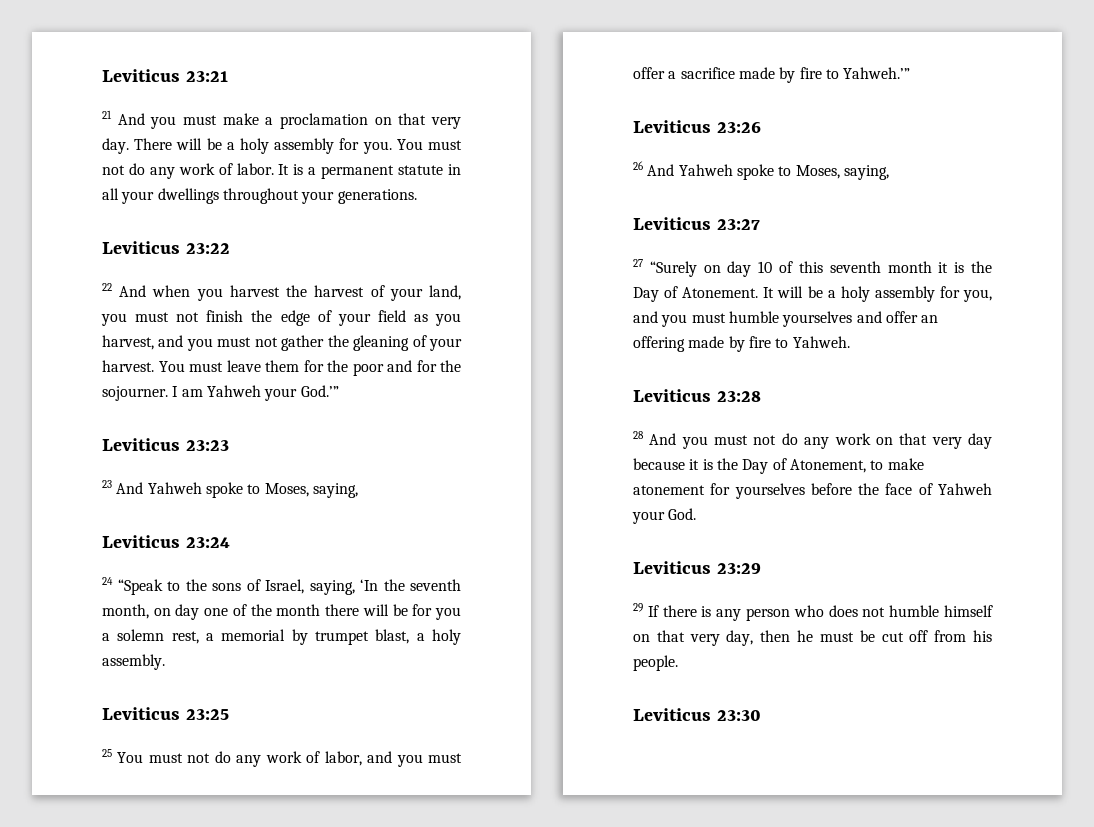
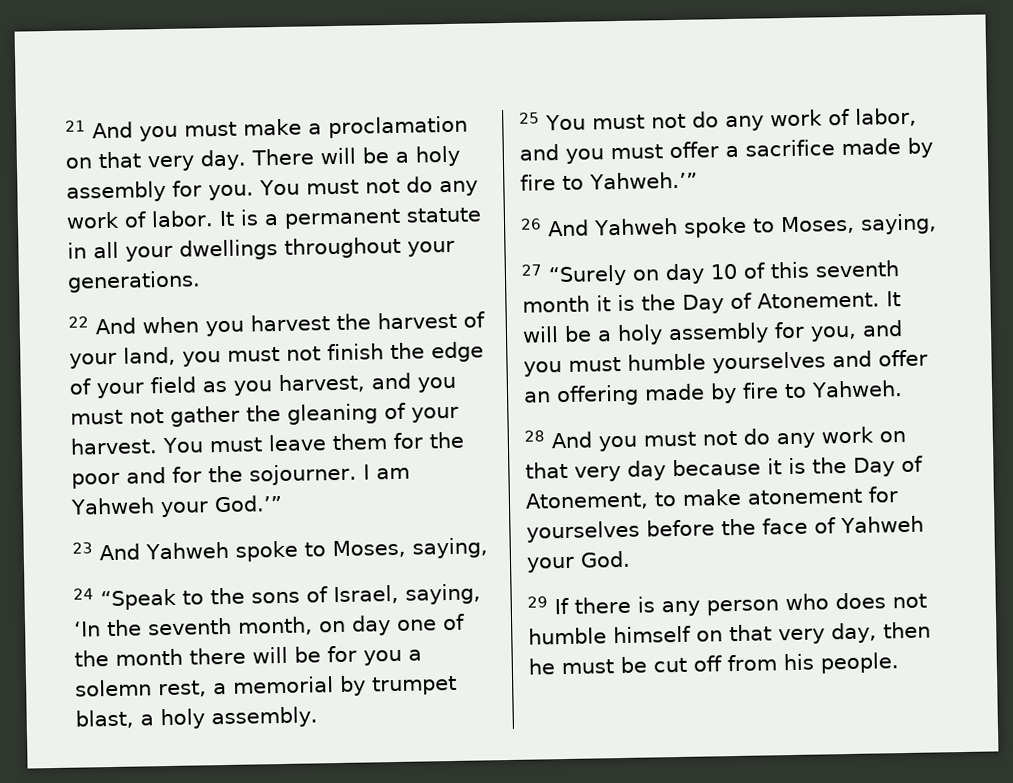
[102,69,228,82] Leviticus 23:21 // -> (65, 126) none
[102,241,230,254] // Leviticus 23:22 -> (201, 281) none
[102,438,229,451] // Leviticus 23:23 -> (283, 503) none
[102,535,230,548] // Leviticus 23:24 -> (488, 548) none
[102,707,229,720] // Leviticus 23:25 -> (318, 717) none
[633,120,761,133] // Leviticus 23:26 -> (698, 180) none
[633,217,760,230] // Leviticus 23:27 -> (937, 224) none
[633,389,761,402] // Leviticus 23:28 -> (903, 389) none
[633,561,761,574] // Leviticus 23:29 -> (631, 559) none
[633,708,761,721] // Leviticus 23:30 -> (900, 663) none

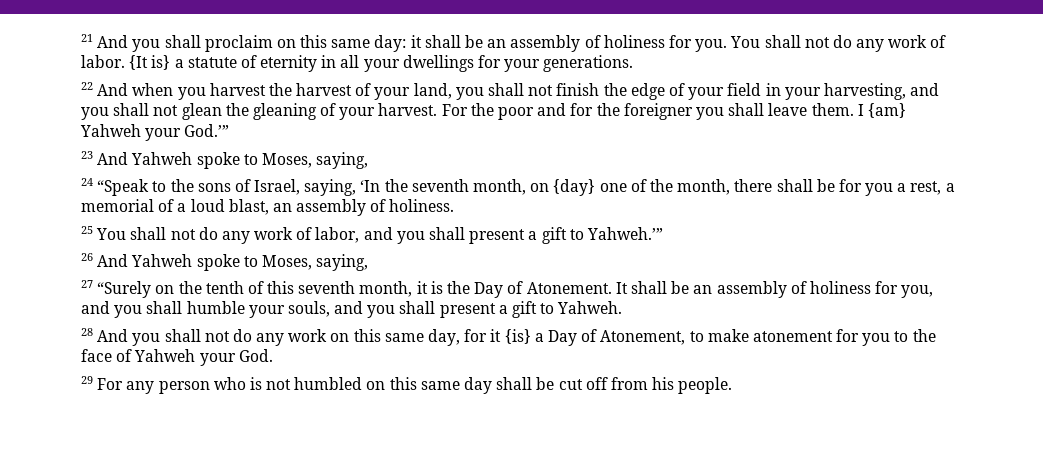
[184,115,468,139] [65,145,461,172] [66,180,166,203] must make a proclamation on that very day. There will be a holy assembly -> [164,35,665,52] shall proclaim on this same day: it shall be an assembly of holiness
[305,179,359,195] must -> [764,35,801,48] shall
[218,207,481,229] It is a permanent statute -> [129,55,318,72] {It is} a statute of eternity
[284,236,401,259] throughout -> [478,55,502,68] for
[227,347,280,362] must -> [488,83,525,96] shall
[202,372,456,396] [70,405,240,427] as you harvest, and you must not gather -> [765,83,940,100] [81,103,222,120] in your harvesting, and you shall not glean
[162,432,423,454] You must leave them for -> [441,104,468,116] For
[249,463,410,486] sojourner. I am -> [623,103,906,120] foreigner you shall leave them. I {am}
[351,615,391,636] day -> [553,179,596,196] {day}
[115,646,288,666] month there will -> [677,179,813,195] month, there shall
[75,679,152,697] solemn -> (907, 187) none
[339,675,457,696] [75,706,318,730] by trumpet blast, a holy assembly. -> [158,199,455,216] of a loud blast, an assembly of holiness.
[591,114,645,130] must -> [130,227,167,240] shall
[610,137,933,160] [520,174,556,191] must offer a sacrifice made by fire -> [429,227,567,244] shall present a gift
[665,263,738,285] day 10 -> [178,281,244,294] the tenth
[522,295,590,313] month -> [359,281,413,297] month,
[522,320,903,346] [523,349,928,377] [524,382,779,407] will be a holy assembly for you, and you must humble yourselves and offer an offering made by fire -> [630,281,934,298] [81,301,538,318] shall be an assembly of holiness for you, and you shall humble your souls, and you shall present a gift
[643,431,696,447] must -> [164,329,201,342] shall
[525,457,847,482] that very day because it is the -> [353,329,544,346] this same day, for it {is} a
[526,519,715,543] yourselves before -> [862,331,909,346] you to
[554,592,927,617] [528,621,931,645] [528,658,614,675] If there is any person who does not humble himself on that very day, then he must -> [97,377,533,394] For any person who is not humbled on this same day shall

